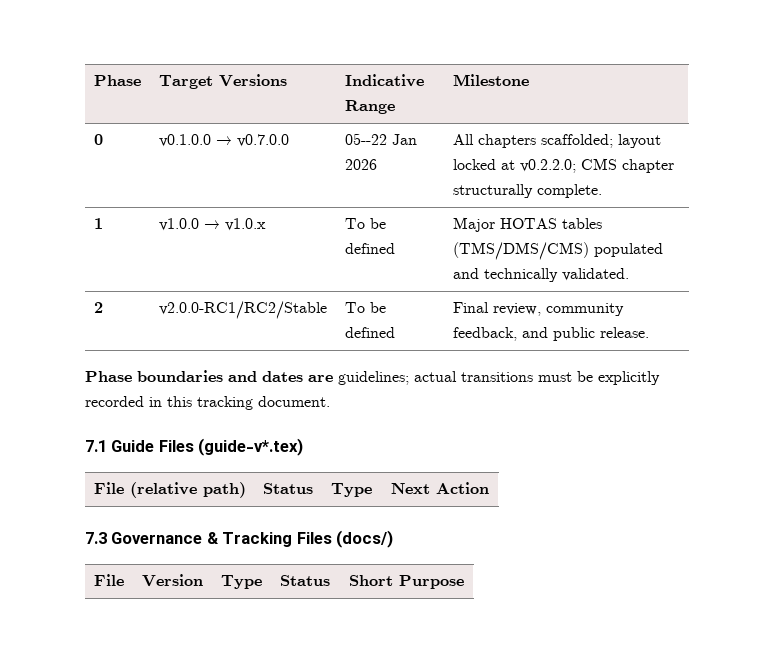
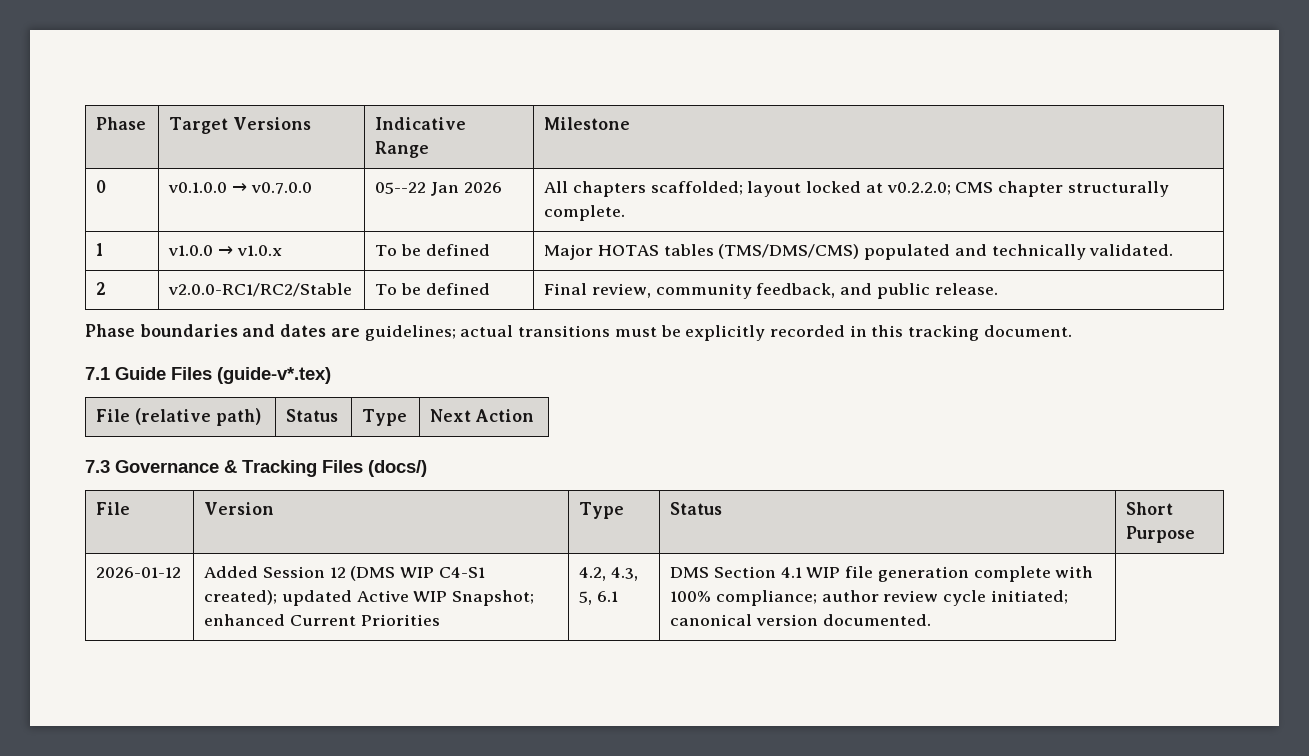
(464, 582) none -> [96,567,182,578] [204,566,485,581] [204,590,535,606] [204,614,440,626] [579,567,638,581] [579,591,618,605] [670,566,1094,582] [670,590,1068,606] [670,614,931,626] // 2026-01-12 | Added Session 12 (DMS WIP C4-S1 created); updated Active WIP Snapshot; enhanced Current Priorities | 4.2, 4.3, 5, 6.1 | DMS Section 4.1 WIP file generation complete with 100% compliance; author review cycle initiated; canonical version documented.

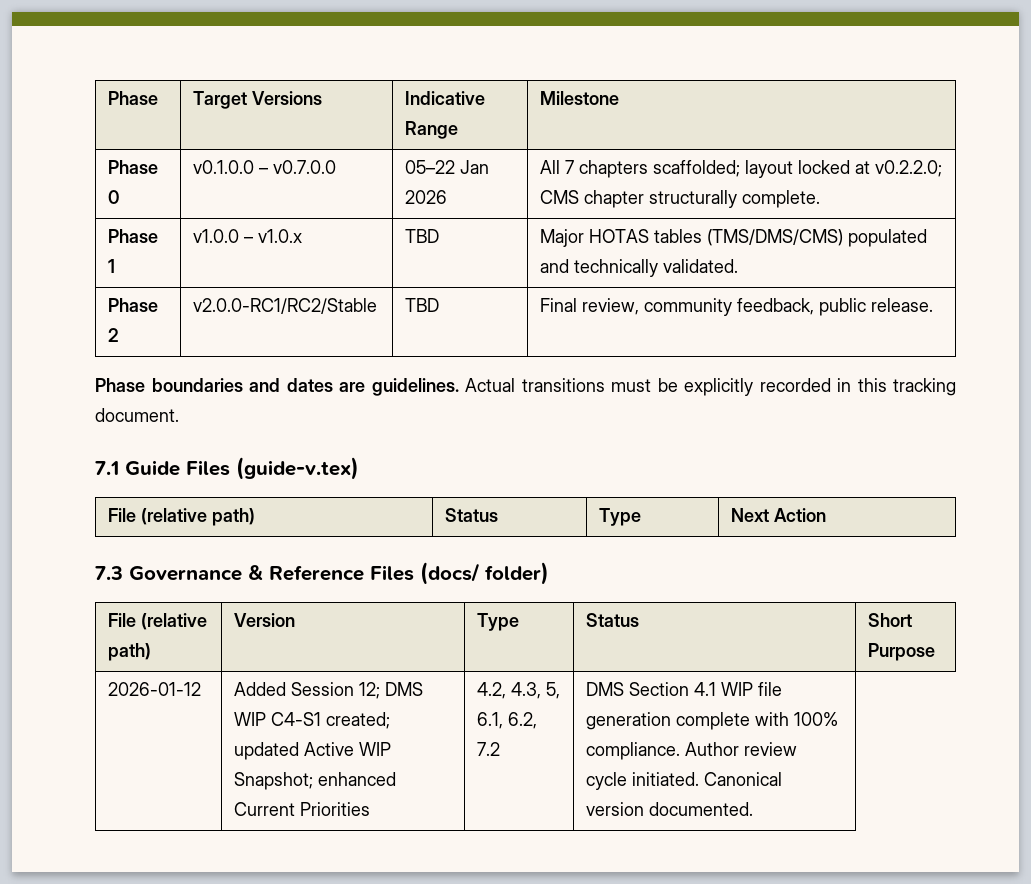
(631, 123) none -> [108,160,159,174] Phase
[231,183,247,193] → -> [259,168,269,174] –
[375,182,427,194] 05--22 -> [405,160,456,174] 05–22
(569, 187) none -> [565,160,575,174] 7
(626, 213) none -> [108,229,159,243] Phase
[217,246,233,256] → -> [244,237,254,243] –
[375,244,490,256] To be defined -> [405,229,440,243] TBD
(1174, 250) none -> [108,298,159,312] Phase
[375,283,490,295] To be defined -> [405,298,440,312] TBD
[840,283,873,295] and -> (815, 306) none
[364,325,514,341] guidelines; actual -> [371,378,515,396] guidelines. Actual
[217,367,331,384] (guide-v*.tex) -> [236,457,359,480] (guide-v.tex)
[242,460,427,477] [96,502,131,515] Tracking Files (docs/) // File -> [269,562,549,585] [108,613,208,630] [108,643,152,661] Reference Files (docs/ folder) // File (relative path)
[329,566,396,581] 12 (DMS -> [359,682,424,699] 12; DMS
[204,590,278,605] created); -> [326,712,391,729] created;
[596,591,618,602] 6.1 -> [477,712,538,729] [477,742,501,756] 6.1, 6.2, 7.2
[715,590,1068,606] [670,614,753,626] compliance; author review cycle initiated; canonical -> [586,742,798,760] [586,772,783,790] compliance. Author review cycle initiated. Canonical

